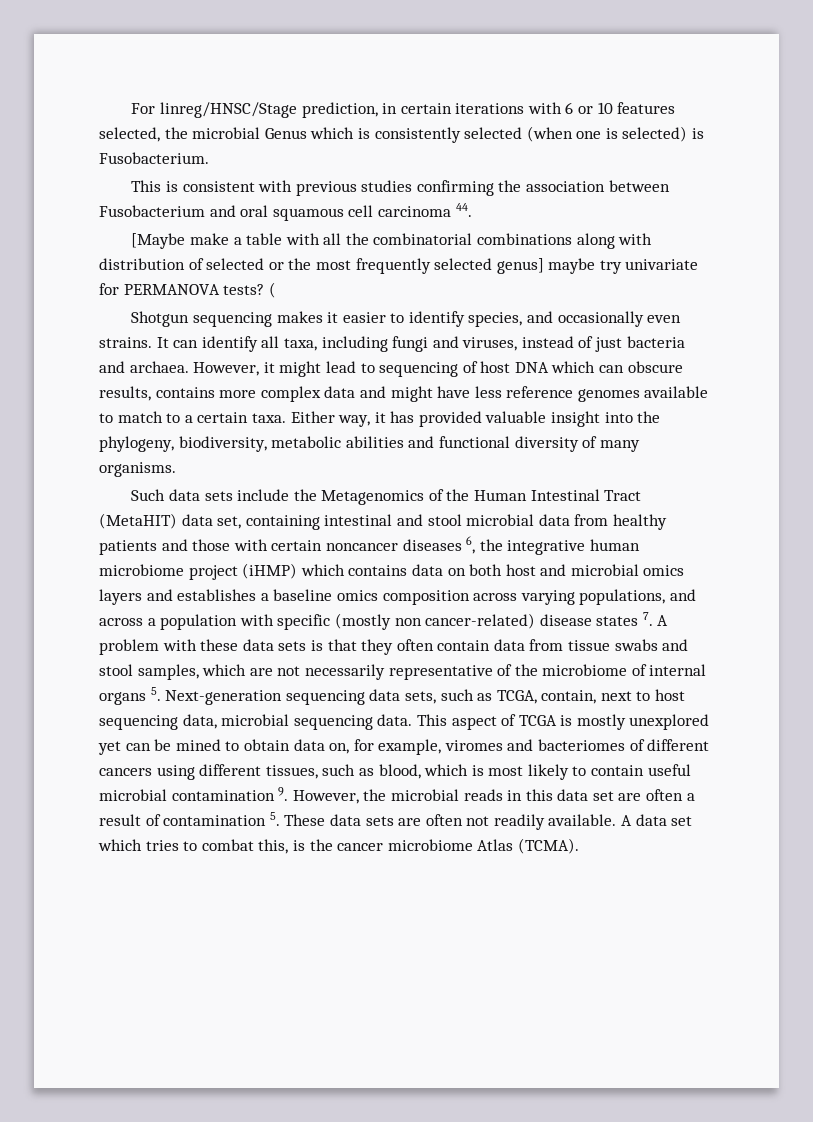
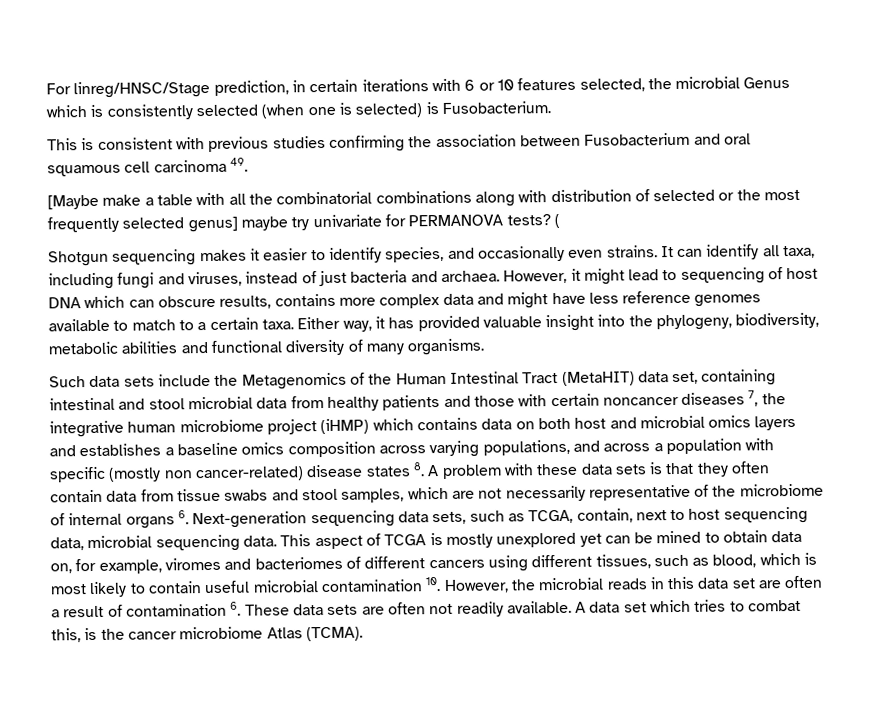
[455,203,472,217] 44. -> [229,157,248,172] 49.
[466,536,476,554] 6, -> [748,390,759,407] 7,
[642,612,653,626] 7. -> [412,462,425,477] 8.
[150,687,161,701] 5. -> [177,510,189,525] 6.
[278,787,289,801] 9. -> [425,577,442,592] 10.
[269,812,280,826] 5. -> [230,601,242,616] 6.

